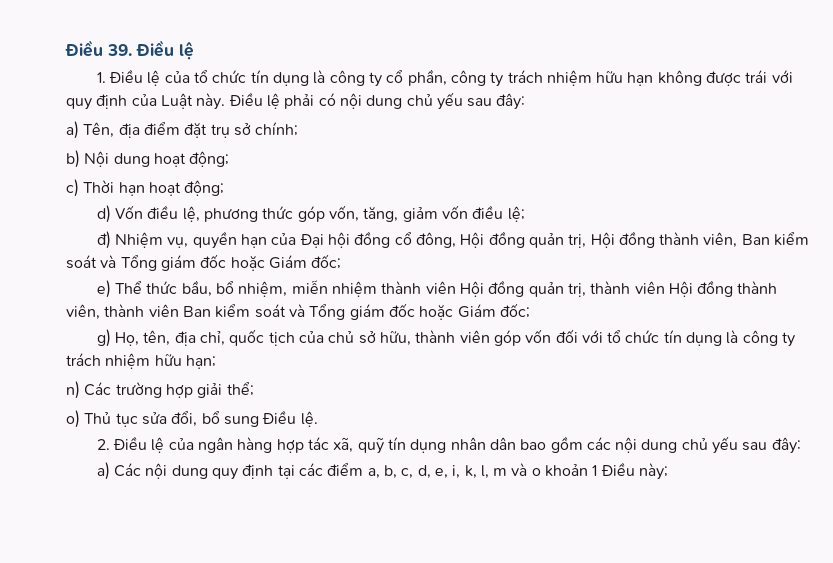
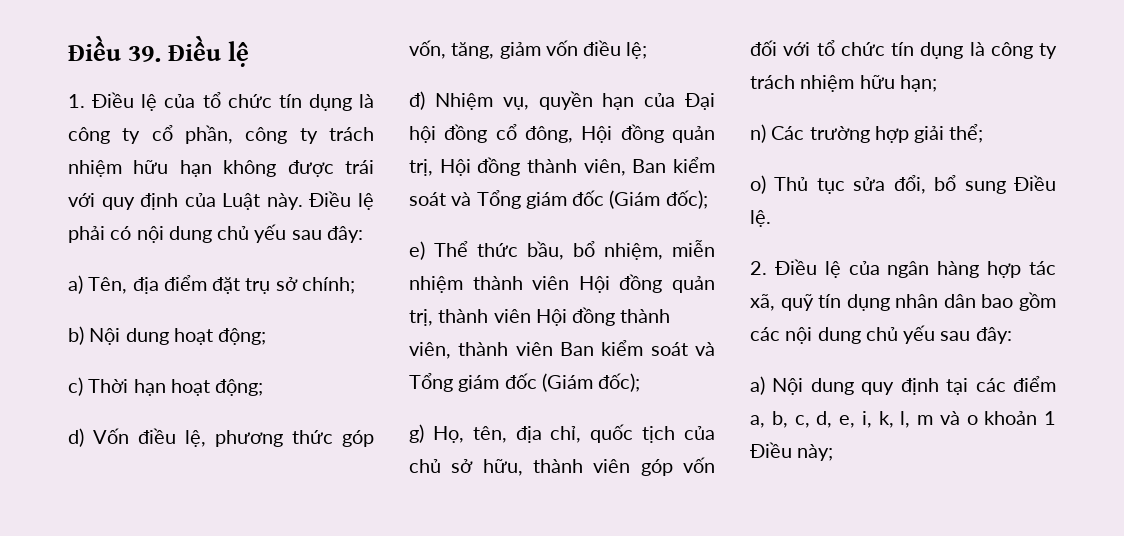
[230,254,342,271] hoặc Giám đốc; -> [609,190,708,209] (Giám đốc);
[419,303,530,320] hoặc Giám đốc; -> [541,373,641,392] (Giám đốc);
[114,463,168,479] Các nội -> [772,378,804,395] Nội

